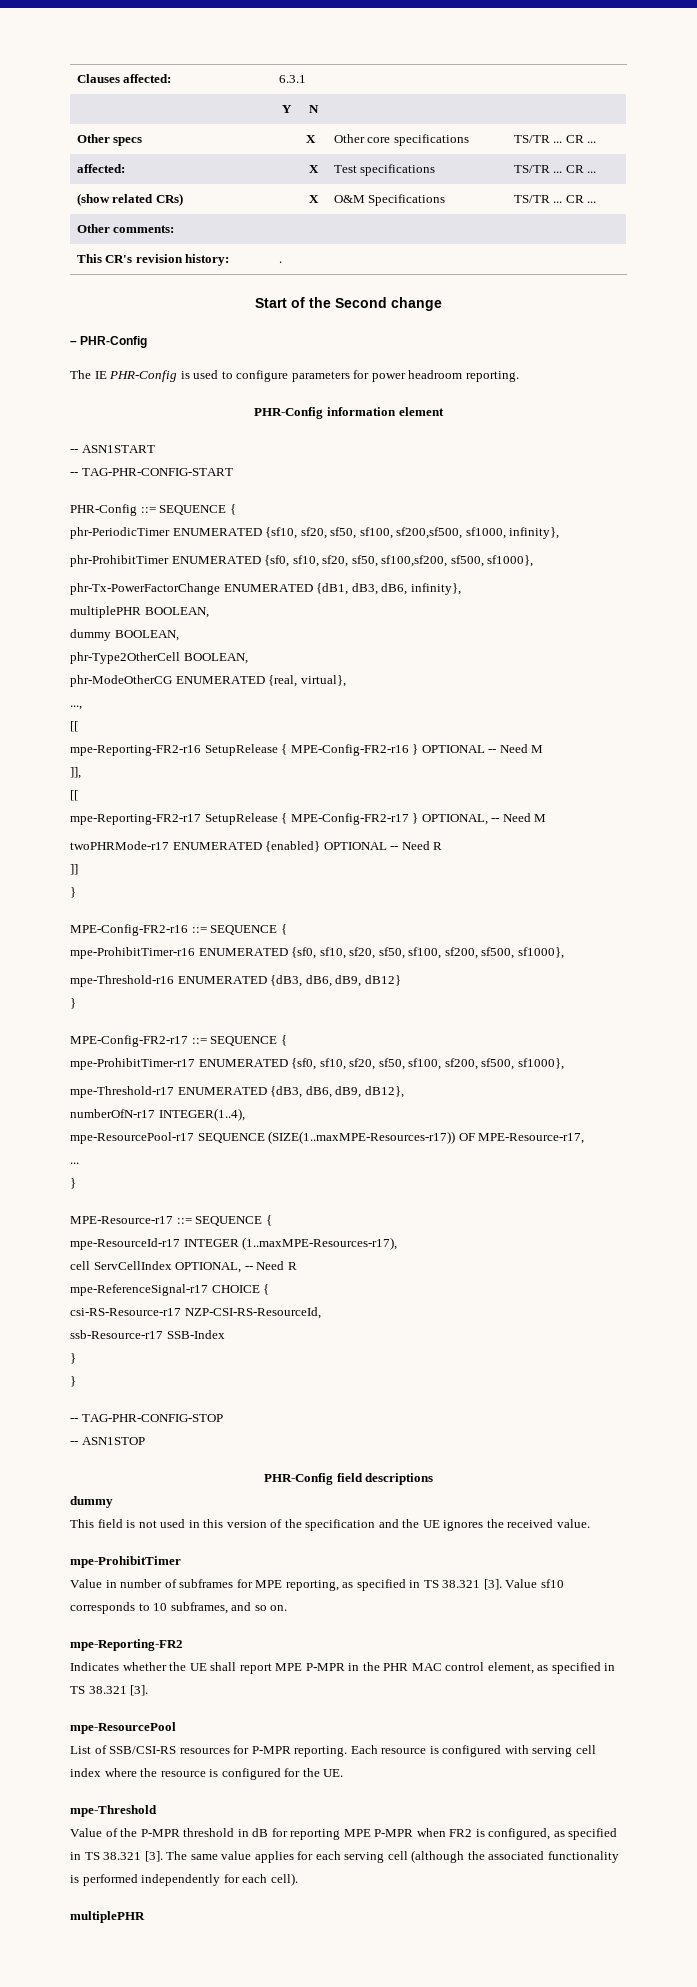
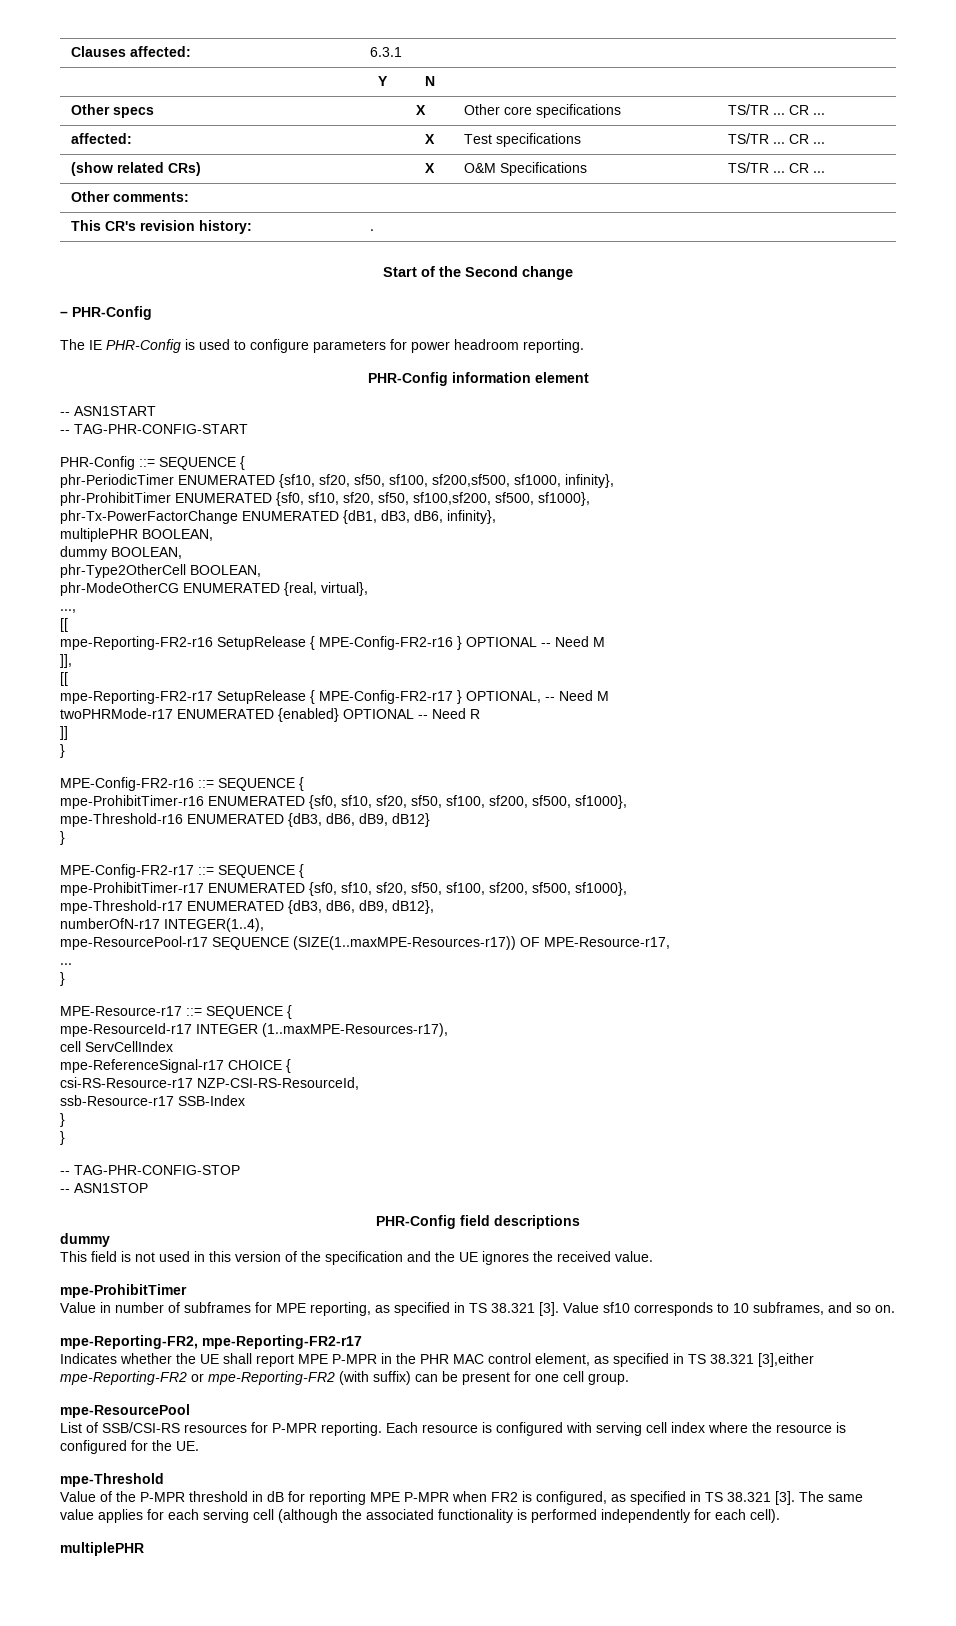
[175,1261,297,1273] OPTIONAL, -- Need R -> (173, 1046) none
[70,1639,183,1651] mpe-Reporting-FR2 -> [60,1335,362,1349] mpe-Reporting-FR2, mpe-Reporting-FR2-r17
[130,1685,149,1696] [3]. -> [758,1353,814,1367] [60,1371,629,1385] [3],either mpe-Reporting-FR2 or mpe-Reporting-FR2 (with suffix) can be present for one cell group.

